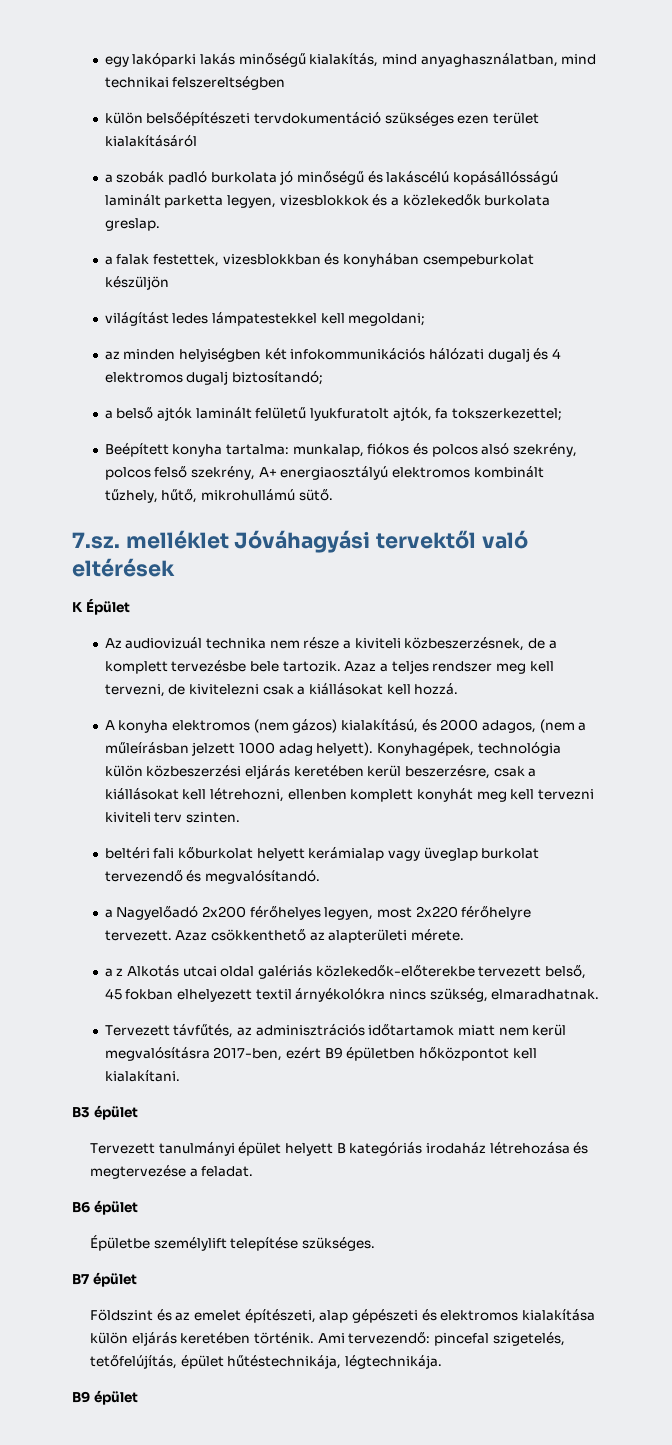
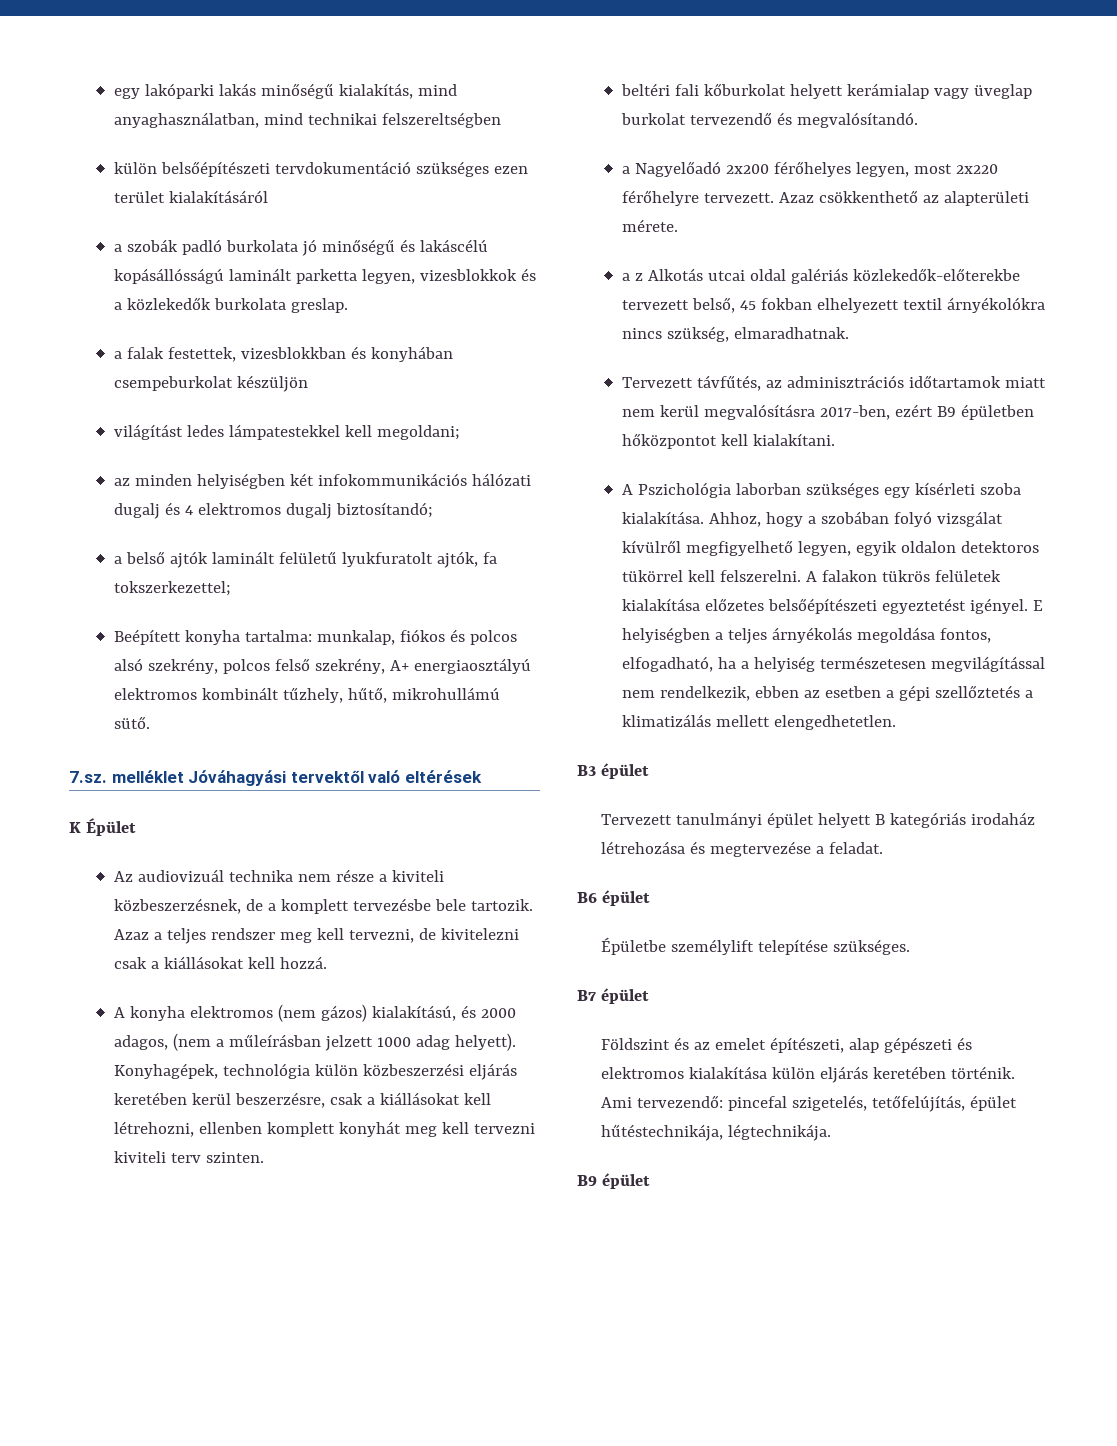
(180, 1076) none -> [621,482,1021,498] [621,511,1003,527] [621,540,1039,556] [621,570,1001,582] [621,598,1043,614] [621,627,991,644] [621,656,1045,672] [621,685,1033,701] [621,714,896,730] // A Pszichológia laborban szükséges egy kísérleti szoba kialakítása. Ahhoz, hogy a szobában folyó vizsgálat kívülről megfigyelhető legyen, egyik oldalon detektoros tükörrel kell felszerelni. A falakon tükrös felületek kialakítása előzetes belsőépítészeti egyeztetést igényel. E helyiségben a teljes árnyékolás megoldása fontos, elfogadható, ha a helyiség természetesen megvilágítással nem rendelkezik, ebben az esetben a gépi szellőztetés a klimatizálás mellett elengedhetetlen.

